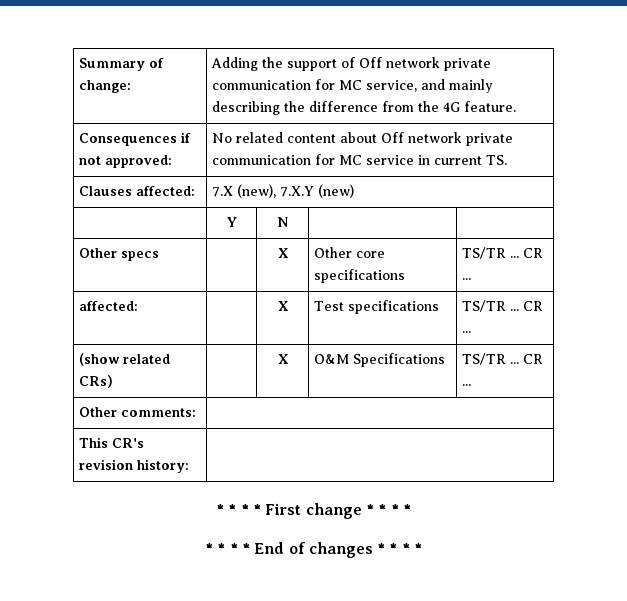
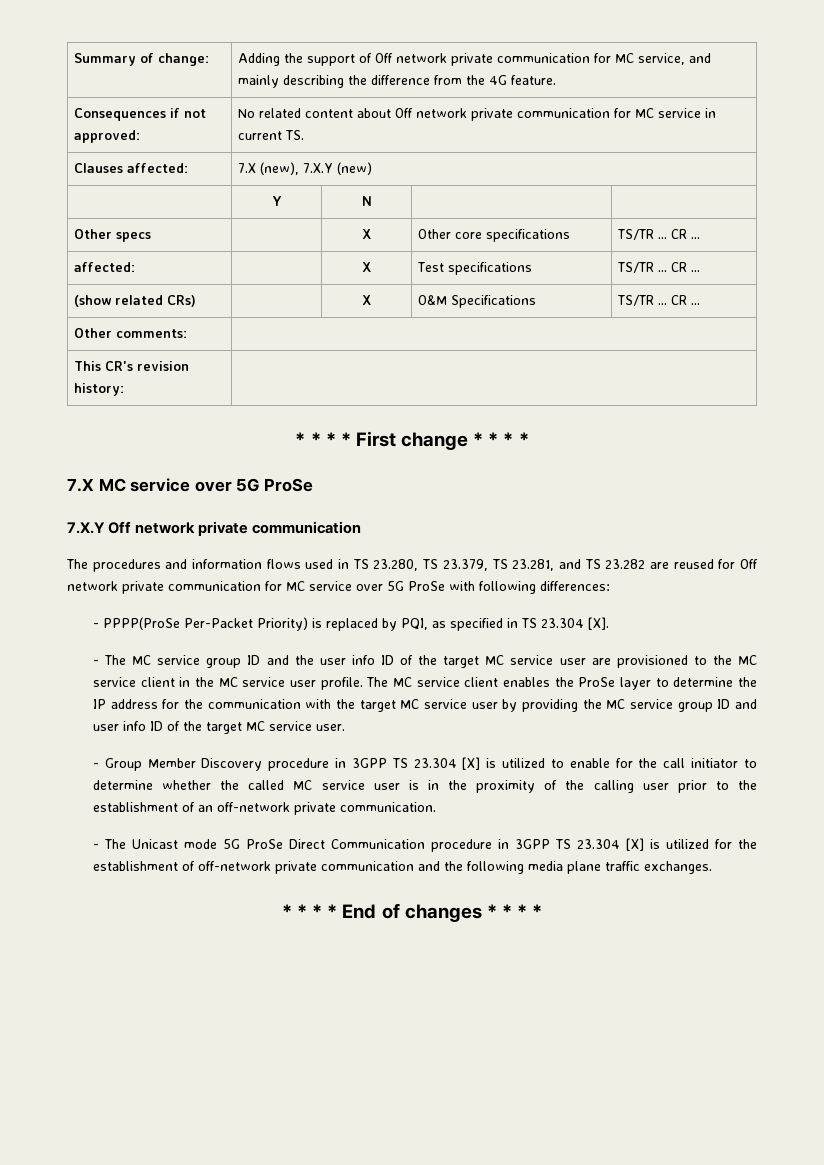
(411, 509) none -> [67,478,313,492] [67,521,362,536] [66,559,759,572] [67,581,610,594] [92,617,609,631] [92,655,757,668] [92,677,757,690] [92,699,758,712] [92,721,345,734] [92,757,758,771] [92,780,758,793] [92,802,436,815] [92,838,758,852] [92,861,712,874] // 7.X MC service over 5G ProSe // 7.X.Y Off network private communication // The procedures and information flows used in TS 23.280, TS 23.379, TS 23.281, and TS 23.282 are reused for Off network private communication for MC service over 5G ProSe with following differences: // - PPPP(ProSe Per-Packet Priority) is replaced by PQI, as specified in TS 23.304 [X]. // - The MC service group ID and the user info ID of the target MC service user are provisioned to the MC service client in the MC service user profile. The MC service client enables the ProSe layer to determine the IP address for the communication with the target MC service user by providing the MC service group ID and user info ID of the target MC service user. // - Group Member Discovery procedure in 3GPP TS 23.304 [X] is utilized to enable for the call initiator to determine whether the called MC service user is in the proximity of the calling user prior to the establishment of an off-network private communication. // - The Unicast mode 5G ProSe Direct Communication procedure in 3GPP TS 23.304 [X] is utilized for the establishment of off-network private communication and the following media plane traffic exchanges.

